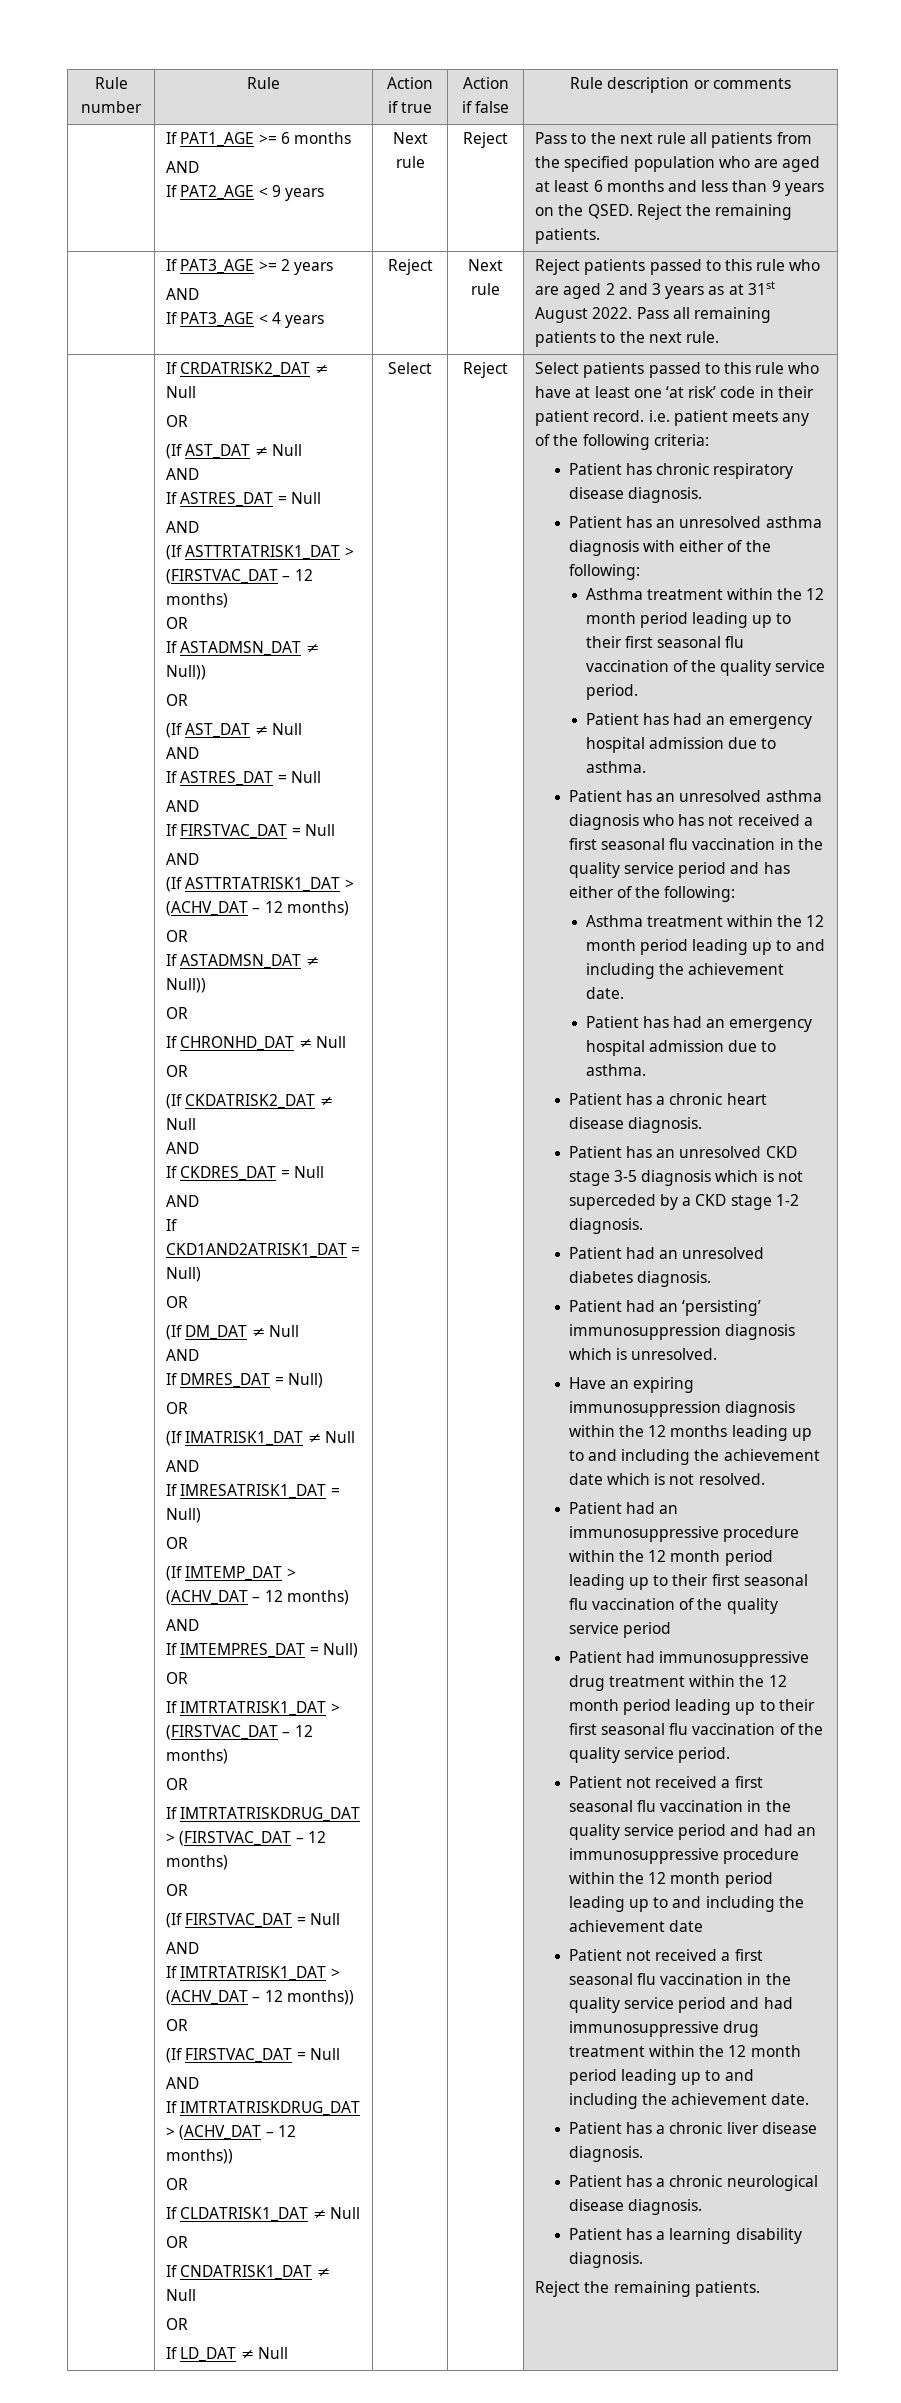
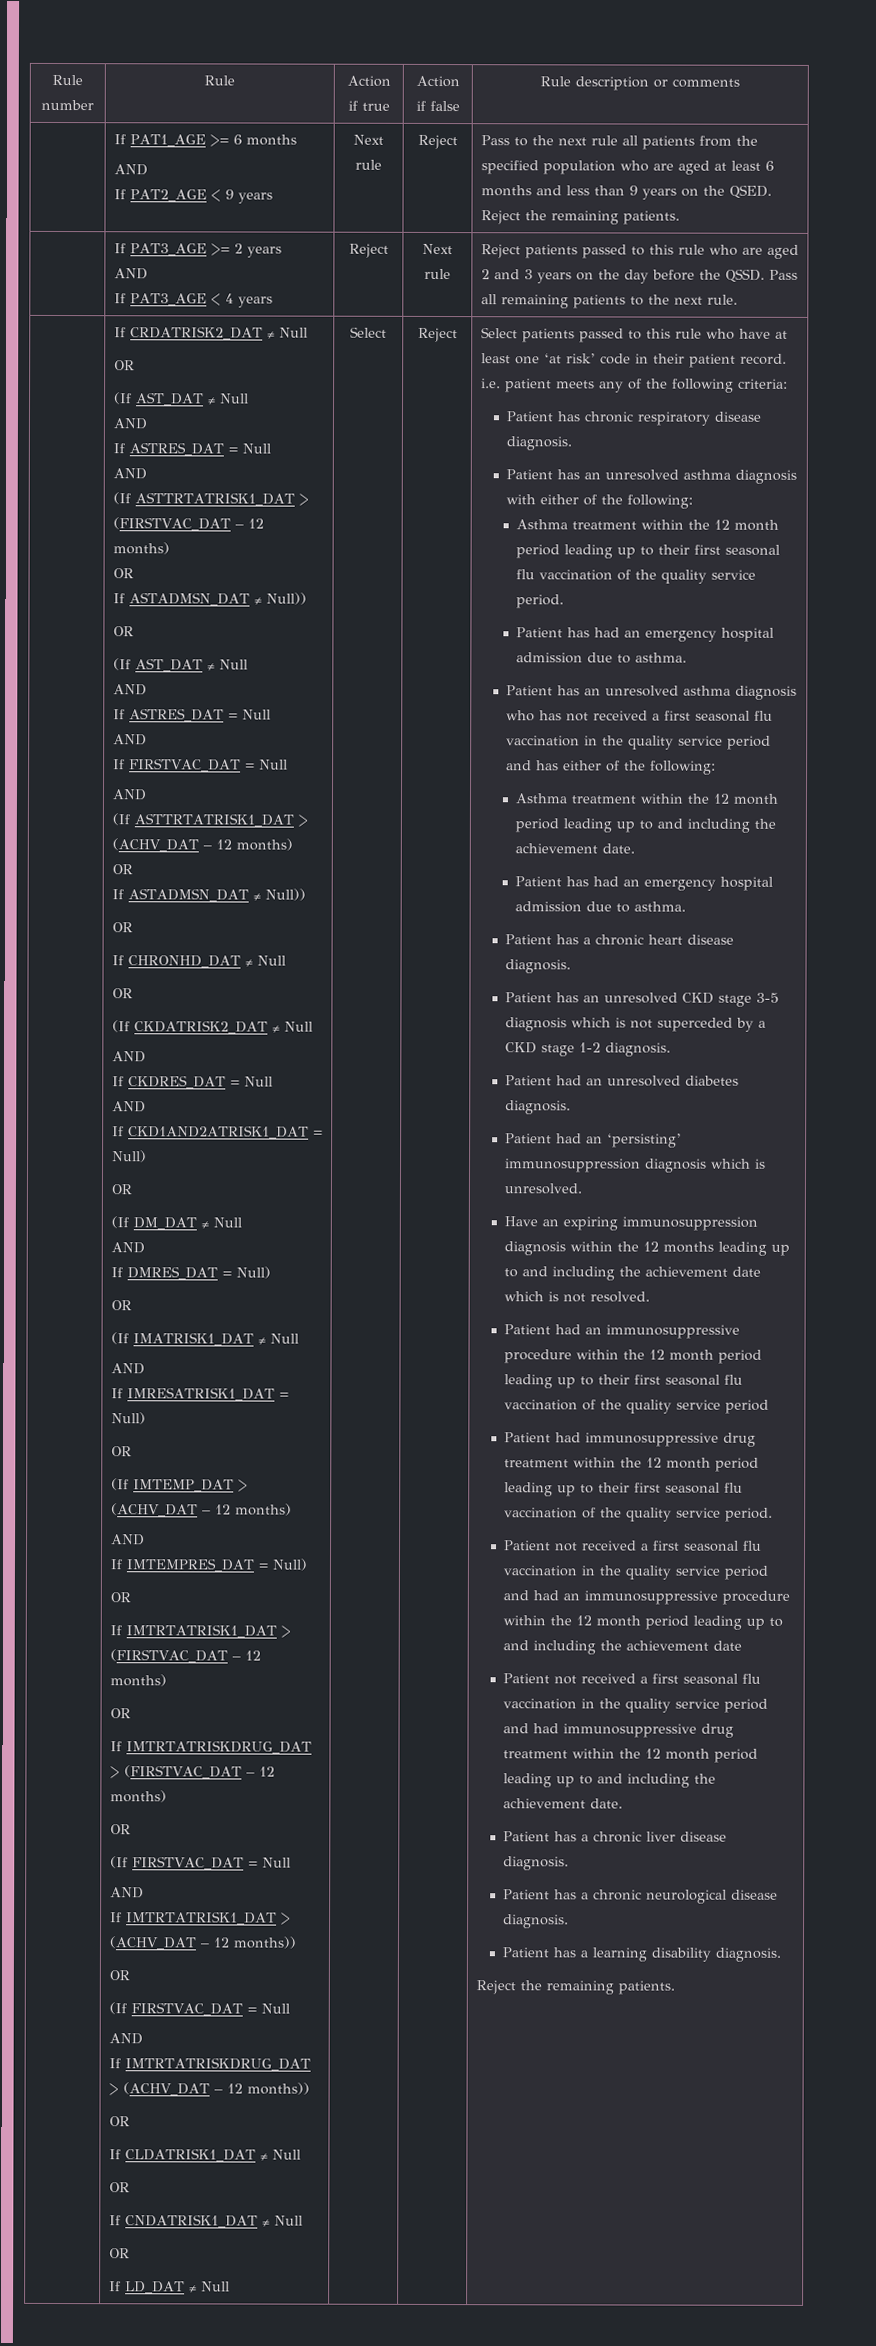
[708,281,775,295] [535,307,633,323] as at 31st August 2022. -> [575,268,765,284] on the day before the QSSD.

